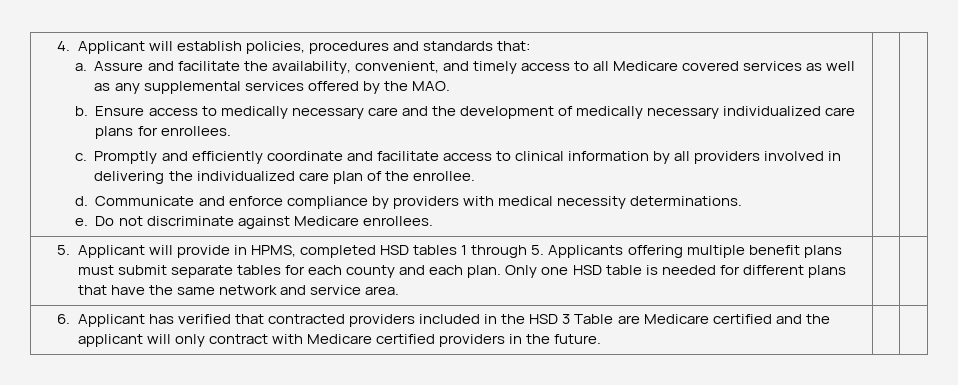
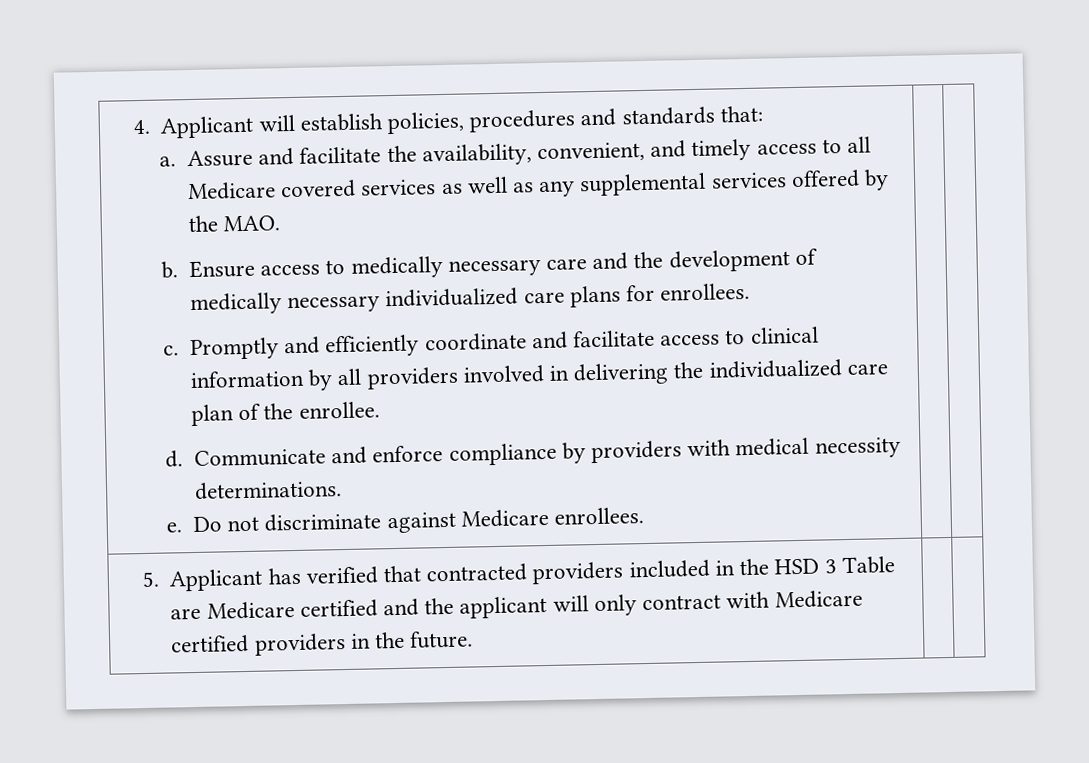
[148,245,842,258] [77,265,846,278] [77,285,400,295] [57,314,145,327] will provide in HPMS, completed HSD tables 1 through 5. Applicants offering multiple benefit plans must submit separate tables for each county and each plan. Only one HSD table is needed for different plans that have the same network and service area. | | // 6. Applicant -> (264, 580) none

